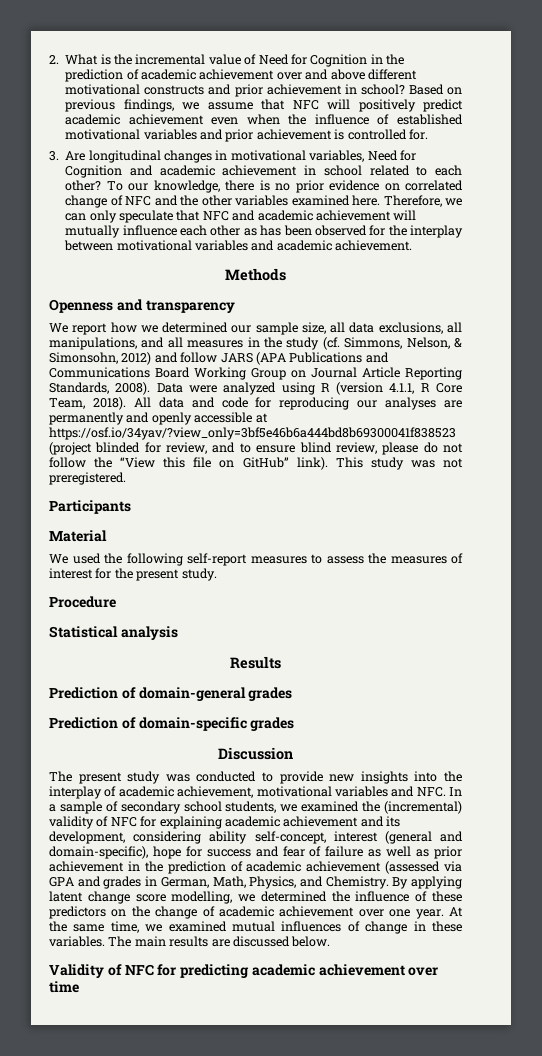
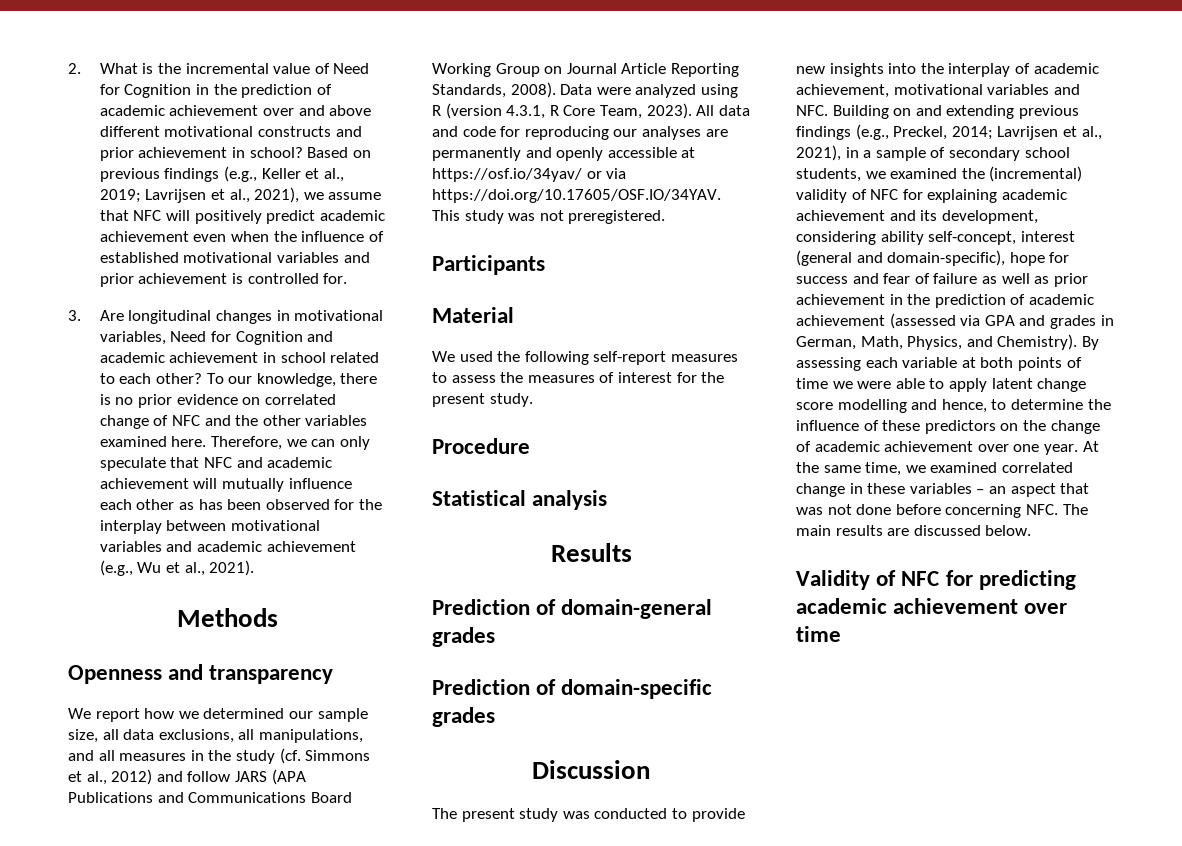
[123,99,174,112] findings, -> [164,166,344,182] [99,187,300,203] findings (e.g., Keller et al., 2019; Lavrijsen et al., 2021),
[335,240,413,251] achievement. -> [266,541,356,552] [99,560,255,576] achievement (e.g., Wu et al., 2021).
[344,337,462,349] [49,352,118,364] Simmons, Nelson, & Simonsohn, -> [305,750,371,761] [68,771,107,785] Simmons et al.,
[389,383,415,394] 4.1.1, -> [506,105,546,119] 4.3.1,
[92,397,126,410] 2018). -> [646,103,692,119] 2023).
[49,427,456,440] [49,442,464,455] [49,457,328,470] https://osf.io/34yav/?view_only=3bf5e46b6a444bd8b69300041f838523 (project blinded for review, and to ensure blind review, please do not follow the “View this file on GitHub” link). -> [432,168,627,182] [432,189,721,203] https://osf.io/34yav/ or via https://doi.org/10.17605/OSF.IO/34YAV.
[449,787,462,796] In -> [832,105,1079,119] [796,124,1102,140] [796,145,859,161] Building on and extending previous findings (e.g., Preckel, 2014; Lavrijsen et al., 2021), in
[325,876,462,889] [49,891,327,904] Chemistry. By applying latent change score modelling, we determined -> [997,334,1099,350] [796,357,1082,371] [796,378,1087,392] [796,399,1083,413] Chemistry). By assessing each variable at both points of time we were able to apply latent change score modelling and hence, to determine
[232,921,462,934] [49,936,105,947] mutual influences of change in these variables. -> [1001,462,1073,473] [796,483,1090,497] [796,504,1058,518] correlated change in these variables – an aspect that was not done before concerning NFC.

